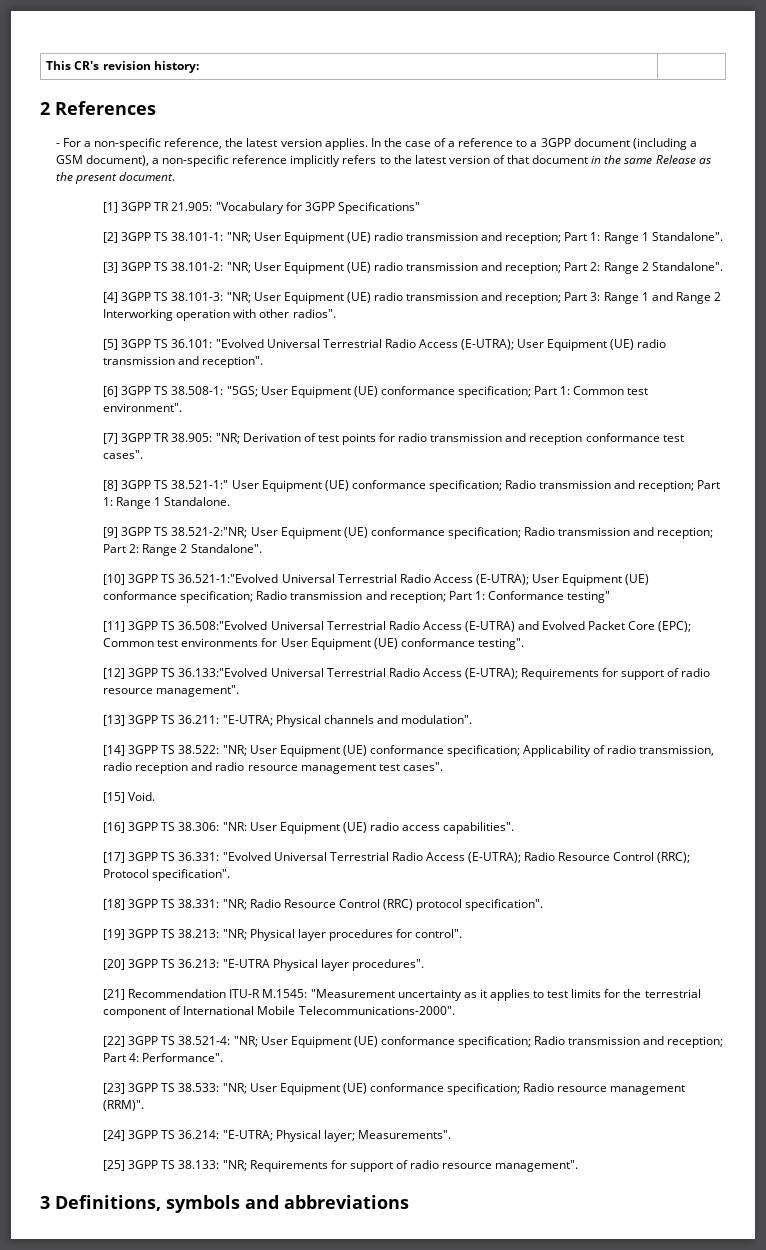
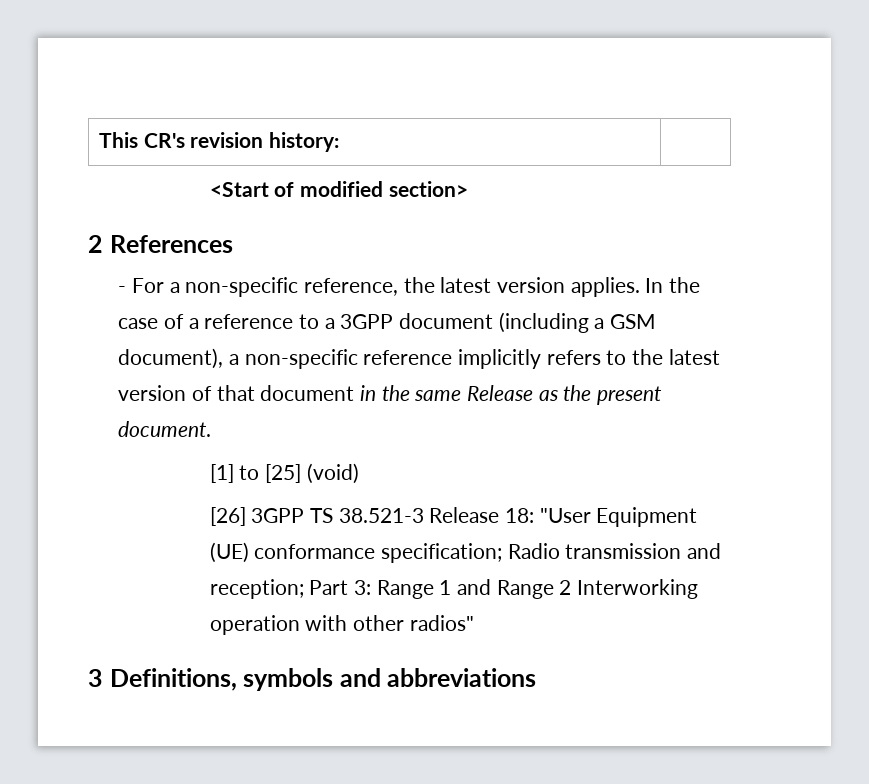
(199, 67) none -> [209,181,468,197] // <Start of modified section>
[121,202,420,214] [103,232,723,244] [103,262,723,274] [103,292,403,304] 3GPP TR 21.905: "Vocabulary for 3GPP Specifications" // [2] 3GPP TS 38.101-1: "NR; User Equipment (UE) radio transmission and reception; Part 1: Range 1 Standalone". // [3] 3GPP TS 38.101-2: "NR; User Equipment (UE) radio transmission and reception; Part 2: Range 2 Standalone". // [4] 3GPP TS 38.101-3: "NR; User Equipment (UE) radio -> [239,463,359,484] [209,507,698,527] [209,542,560,563] to [25] (void) // [26] 3GPP TS 38.521-3 Release 18: "User Equipment (UE) conformance specification; Radio
[292,309,336,318] [103,339,667,351] [103,356,264,368] [103,386,649,398] [103,403,183,412] [103,433,684,445] [103,450,144,459] [103,480,721,492] [103,497,231,509] [103,527,714,539] [103,544,262,556] [103,574,650,586] [103,591,611,603] [103,621,692,632] [103,638,524,650] [103,668,711,680] [103,685,240,697] [103,715,472,727] [103,745,715,757] [103,762,443,774] [103,792,156,803] [103,822,515,834] [103,852,691,863] [103,869,231,881] [103,899,544,911] [103,929,463,941] [103,959,424,971] [103,989,701,1001] [103,1006,455,1018] [103,1036,724,1048] [103,1053,224,1062] [103,1083,686,1095] [103,1100,145,1111] [103,1130,451,1142] [103,1160,579,1172] radios". // [5] 3GPP TS 36.101: "Evolved Universal Terrestrial Radio Access (E-UTRA); User Equipment (UE) radio transmission and reception". // [6] 3GPP TS 38.508-1: "5GS; User Equipment (UE) conformance specification; Part 1: Common test environment". // [7] 3GPP TR 38.905: "NR; Derivation of test points for radio transmission and reception conformance test cases". // [8] 3GPP TS 38.521-1:" User Equipment (UE) conformance specification; Radio transmission and reception; Part 1: Range 1 Standalone. // [9] 3GPP TS 38.521-2:"NR; User Equipment (UE) conformance specification; Radio transmission and reception; Part 2: Range 2 Standalone". // [10] 3GPP TS 36.521-1:"Evolved Universal Terrestrial Radio Access (E-UTRA); User Equipment (UE) conformance specification; Radio transmission and reception; Part 1: Conformance testing" // [11] 3GPP TS 36.508:"Evolved Universal Terrestrial Radio Access (E-UTRA) and Evolved Packet Core (EPC); Common test environments for User Equipment (UE) conformance testing". // [12] 3GPP TS 36.133:"Evolved Universal Terrestrial Radio Access (E-UTRA); Requirements for support of radio resource management". // [13] 3GPP TS 36.211: "E-UTRA; Physical channels and modulation". // [14] 3GPP TS 38.522: "NR; User Equipment (UE) conformance specification; Applicability of radio transmission, radio reception and radio resource management test cases". // [15] Void. // [16] 3GPP TS 38.306: "NR: User Equipment (UE) radio access capabilities". // [17] 3GPP TS 36.331: "Evolved Universal Terrestrial Radio Access (E-UTRA); Radio Resource Control (RRC); Protocol specification". // [18] 3GPP TS 38.331: "NR; Radio Resource Control (RRC) protocol specification". // [19] 3GPP TS 38.213: "NR; Physical layer procedures for control". // [20] 3GPP TS 36.213: "E-UTRA Physical layer procedures". // [21] Recommendation ITU-R M.1545: "Measurement uncertainty as it applies to test limits for the terrestrial component of International Mobile Telecommunications-2000". // [22] 3GPP TS 38.521-4: "NR; User Equipment (UE) conformance specification; Radio transmission and reception; Part 4: Performance". // [23] 3GPP TS 38.533: "NR; User Equipment (UE) conformance specification; Radio resource management (RRM)". // [24] 3GPP TS 36.214: "E-UTRA; Physical layer; Measurements". // [25] 3GPP TS 38.133: "NR; Requirements for support of radio resource management". -> [409,615,474,631] radios"

